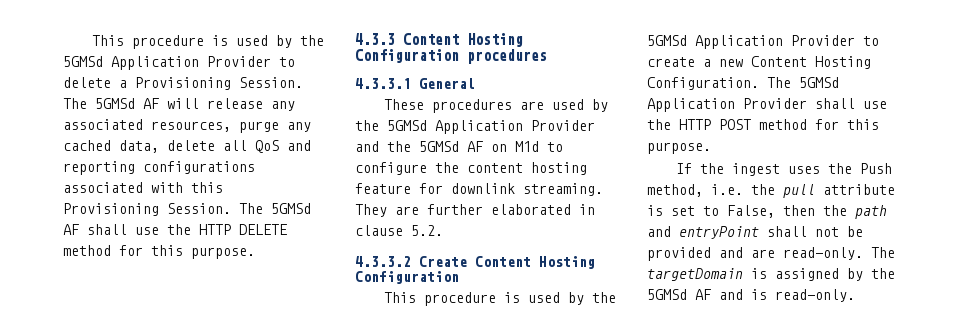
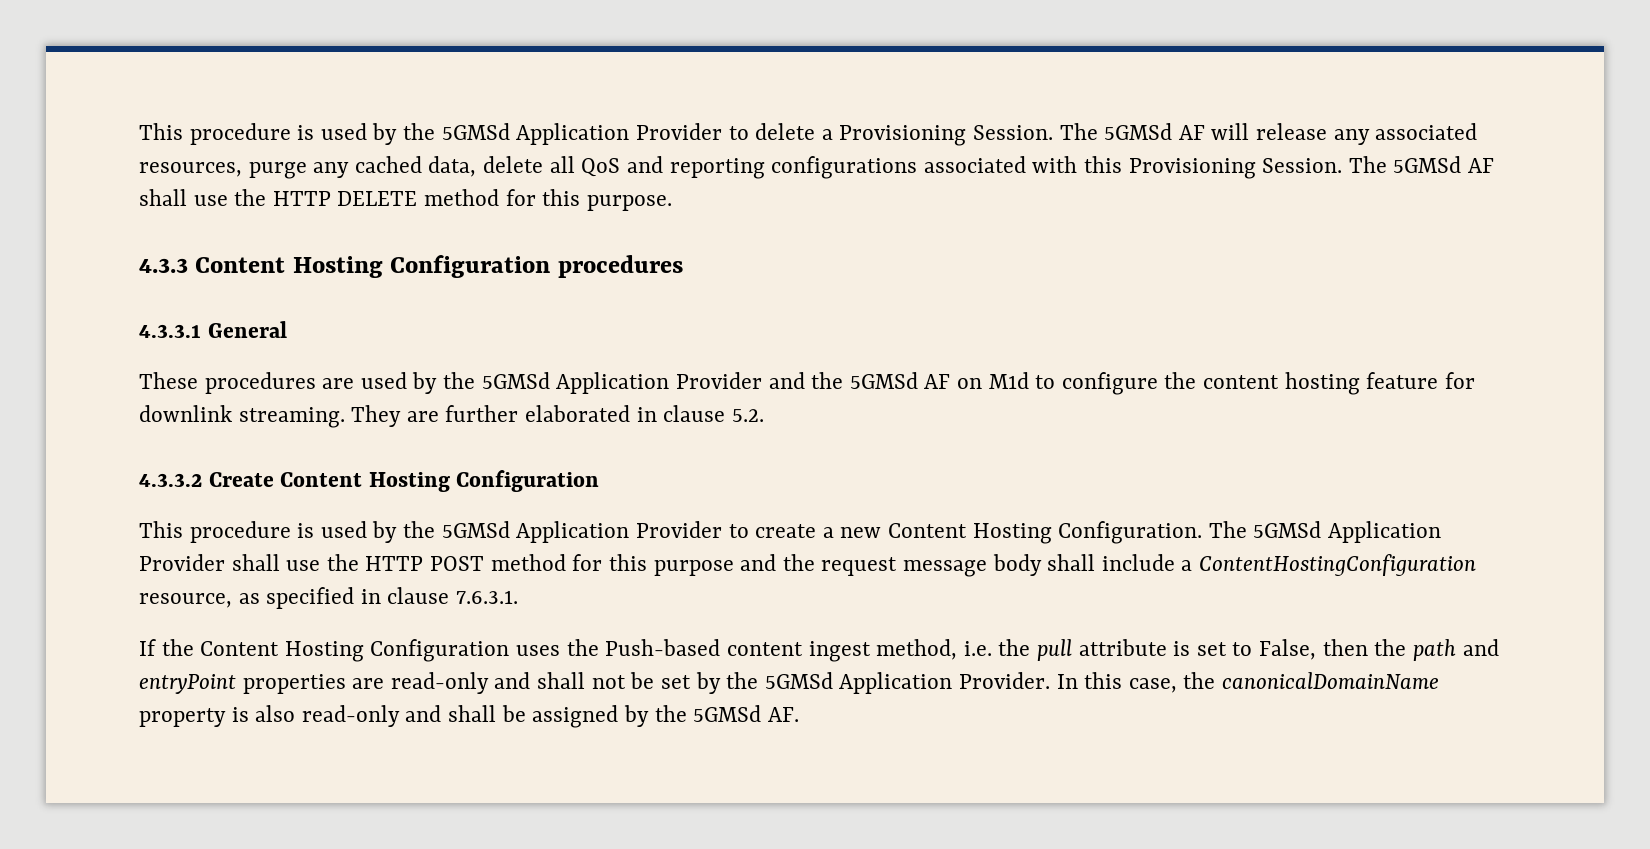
[647,142,711,154] [675,163,892,176] purpose. // If the ingest uses the Push -> [653,554,1477,577] [139,587,519,609] [139,639,871,662] purpose and the request message body shall include a ContentHostingConfiguration resource, as specified in clause 7.6.3.1. // If the Content Hosting Configuration uses the Push-based content ingest
[767,226,863,237] [647,247,895,261] [647,268,895,281] [647,289,855,302] shall not be provided and are read-only. The targetDomain is assigned by the 5GMSd AF and is read-only. -> [242,672,1440,694] [139,705,799,728] properties are read-only and shall not be set by the 5GMSd Application Provider. In this case, the canonicalDomainName property is also read-only and shall be assigned by the 5GMSd AF.

